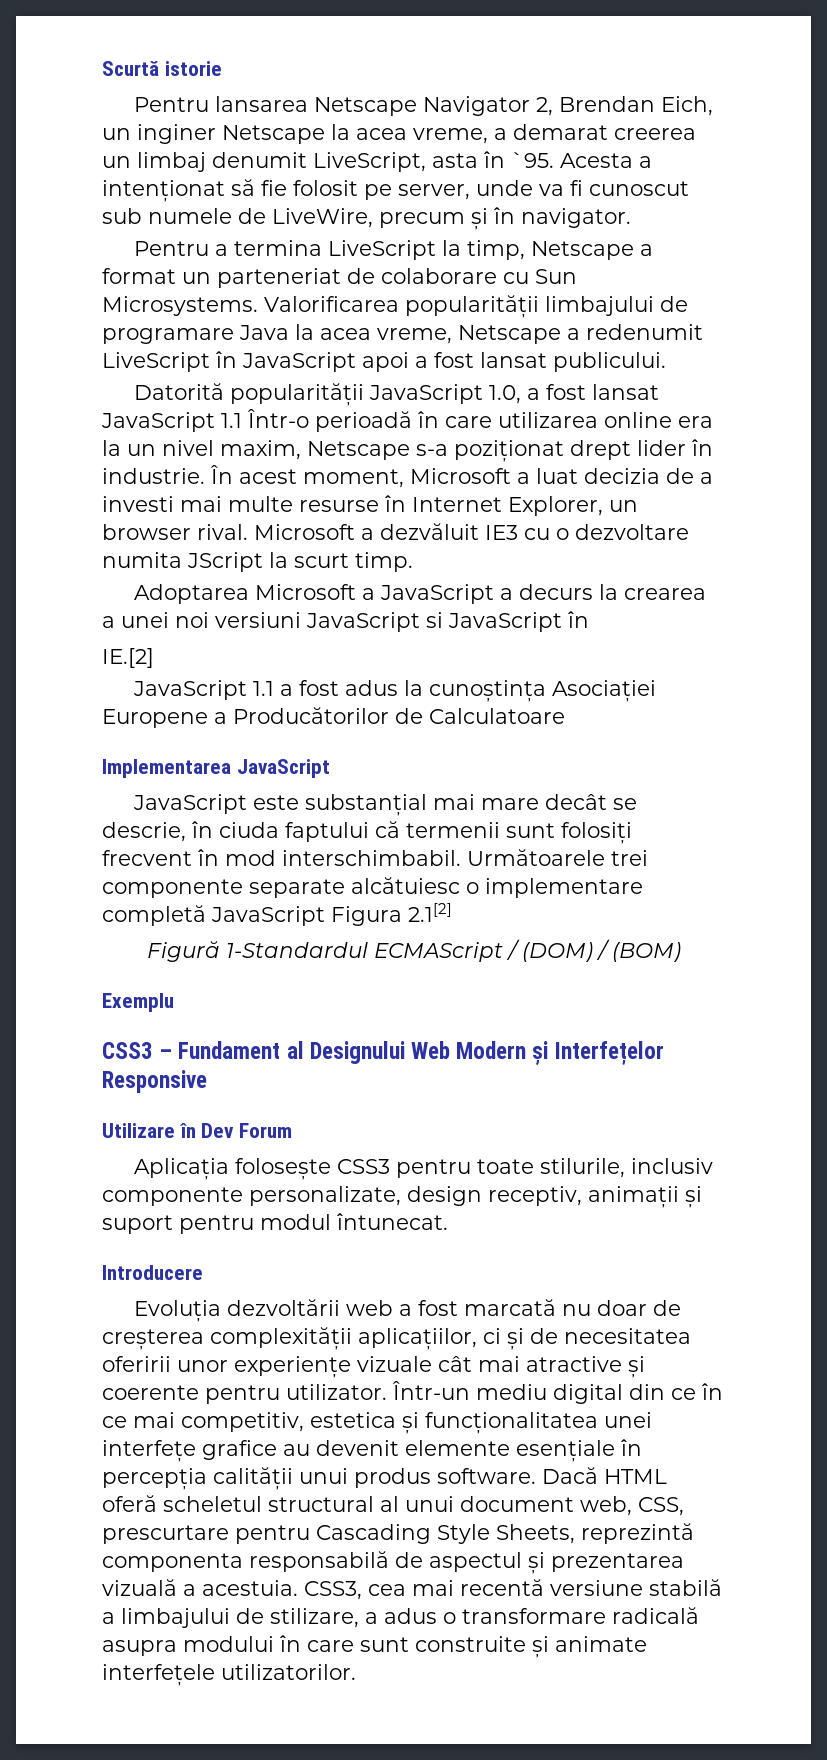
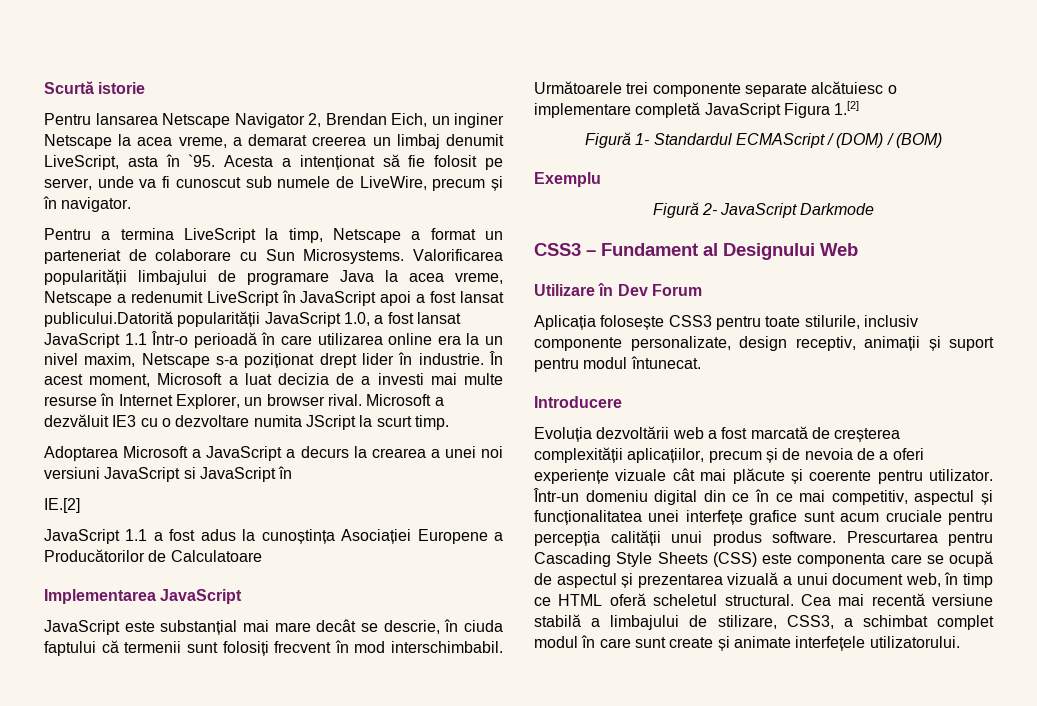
[553,352,666,372] [134,383,225,400] publicului. // Datorită -> [44,311,173,327] publicului.Datorită
[408,903,452,922] [146,941,368,962] 2.1[2] // Figură 1-Standardul -> [834,101,860,115] [584,132,732,148] 1.[2] // Figură 1- Standardul
(174, 1002) none -> [652,202,875,218] // Figură 2- JavaScript Darkmode
[456,1041,664,1066] [102,1070,207,1093] Modern și Interfețelor Responsive -> (858, 249) none
[562,1300,648,1316] nu doar -> (808, 432) none
[483,1328,501,1344] ci -> [708,450,762,463] precum
[564,1328,691,1344] [102,1356,228,1372] necesitatea oferirii unor -> [804,448,924,460] nevoia de a oferi
[526,1356,622,1372] atractive -> [732,468,785,484] plăcute
[476,1384,547,1400] mediu -> [585,490,648,502] domeniu
[310,1412,396,1428] estetica -> [914,490,975,505] aspectul
[283,1439,642,1462] au devenit elemente esențiale în -> [803,510,993,525] sunt acum cruciale pentru
[542,1467,667,1484] [102,1495,684,1516] [102,1523,694,1544] [102,1551,389,1572] Dacă HTML oferă scheletul structural al unui document web, CSS, prescurtare pentru Cascading Style Sheets, reprezintă componenta responsabilă -> [846,531,993,546] [534,551,993,567] Prescurtarea pentru Cascading Style Sheets (CSS) este componenta care se ocupă
[202,1580,406,1600] acestuia. CSS3, cea -> [796,572,994,588] [534,593,831,606] unui document web, în timp ce HTML oferă scheletul structural. Cea
[365,1607,699,1624] [102,1636,274,1656] a adus o transformare radicală asupra modului -> [786,615,994,630] [534,636,578,648] CSS3, a schimbat complet modul
[415,1636,526,1652] construite -> [669,637,714,648] create
[221,1664,356,1680] utilizatorilor. -> [869,636,960,648] utilizatorului.

